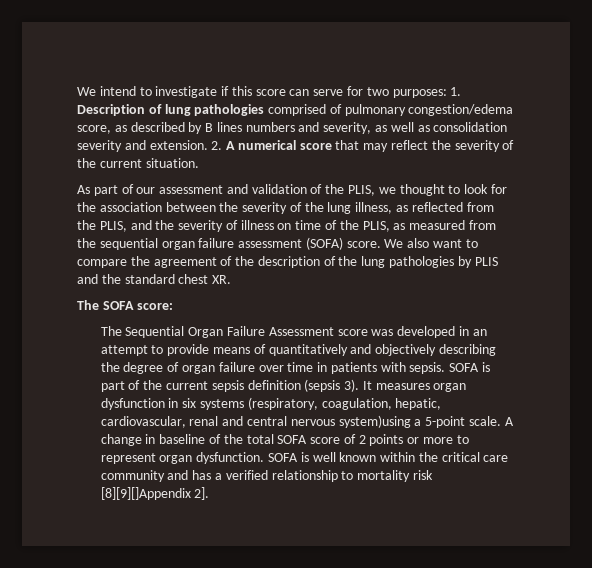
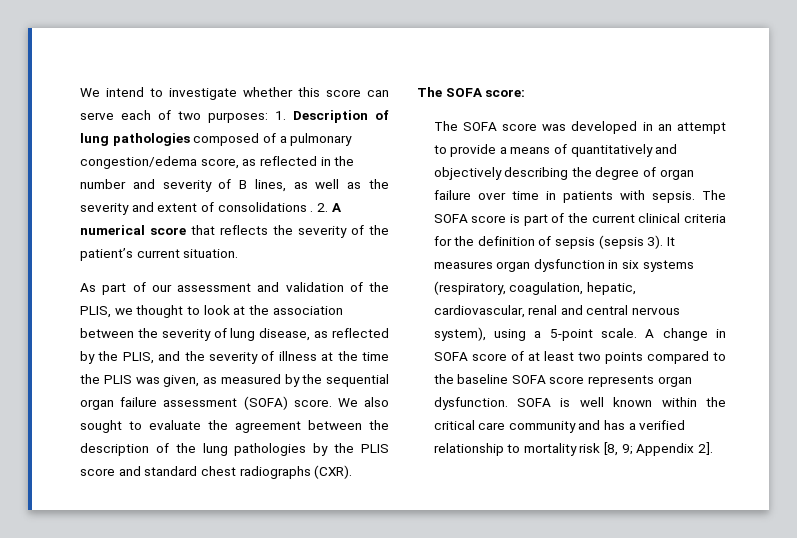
[221,86,230,96] if -> [243,87,293,97] whether
[347,86,364,96] for -> [121,110,171,120] each of
[268,104,342,116] comprised of -> [193,133,287,146] composed of a
[130,122,372,134] described by B lines numbers and severity, -> [259,156,355,166] [80,179,286,192] reflected in the number and severity of B lines,
[433,122,508,132] consolidation -> [368,179,389,189] the
[149,140,208,150] extension. -> [157,202,314,212] extent of consolidations .
[363,140,515,152] [77,158,96,168] may reflect the severity of the -> [220,225,389,238] [80,248,133,261] reflects the severity of the patient’s
[490,184,507,194] for -> [233,306,246,315] at
[304,202,494,214] the lung illness, as reflected from -> [230,328,389,341] [80,351,95,364] lung disease, as reflected by
[277,220,390,232] on time of the PLIS, -> [321,351,389,361] [80,374,200,387] at the time the PLIS was given,
[468,220,496,230] from -> [284,374,300,387] by
[433,239,478,248] [77,259,127,268] want to compare -> [80,420,201,433] sought to evaluate
[220,256,233,266] of -> [308,420,362,430] between
[474,257,498,266] [77,274,232,284] PLIS and the standard chest XR. -> [334,443,389,453] [80,465,353,479] the PLIS score and standard chest radiographs (CXR).
[125,326,334,338] Sequential Organ Failure Assessment -> [462,122,497,131] SOFA
(210, 350) none -> [499,147,507,154] a
[449,363,480,372] SOFA -> [702,190,726,200] [433,214,507,223] The SOFA score
[211,380,301,392] sepsis definition -> [638,213,726,223] [433,236,596,249] clinical criteria for the definition of sepsis
[338,415,411,428] system)using -> [433,327,526,341] system), using
[159,434,469,446] [100,453,156,464] baseline of the total SOFA score of 2 points or more to represent -> [433,351,726,364] [433,374,655,387] SOFA score of at least two points compared to the baseline SOFA score represents
[100,487,191,500] [8][9][]Appendix -> [604,442,695,456] [8, 9; Appendix

